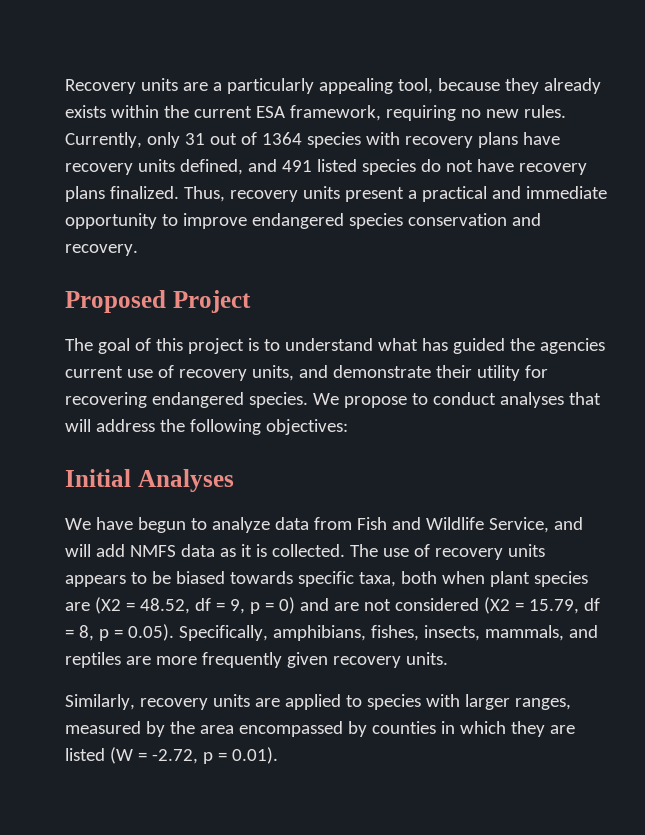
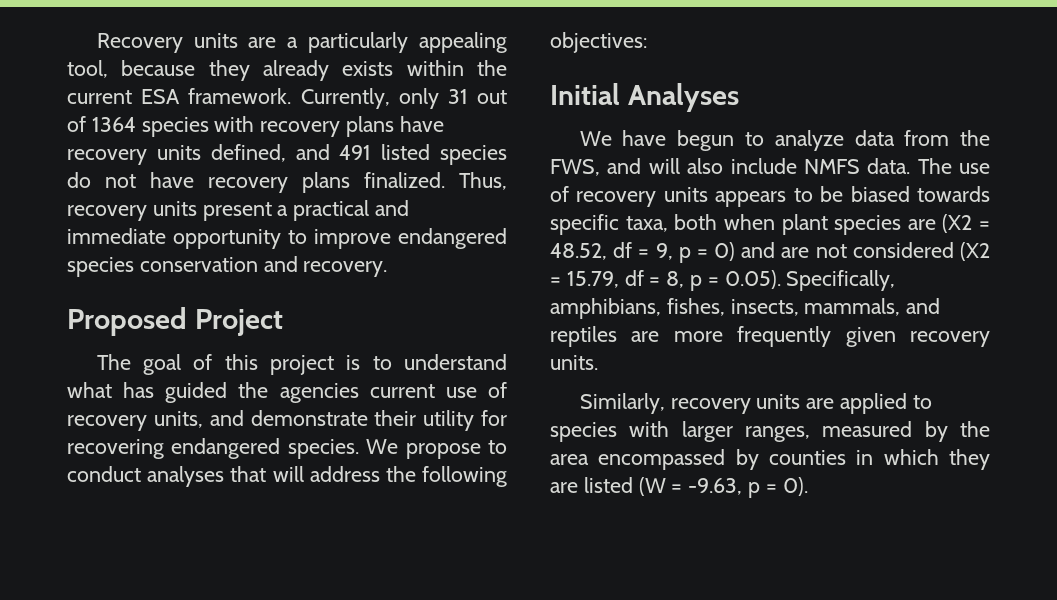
[289,105,566,121] framework, requiring no new rules. -> [188,88,292,104] framework.
[356,517,583,533] [65,544,345,557] Fish and Wildlife Service, and will add NMFS data as it is collected. -> [960,130,990,146] [550,158,911,176] the FWS, and will also include NMFS data.
[151,747,278,764] -2.72, p = 0.01). -> [688,477,808,498] -9.63, p = 0).

